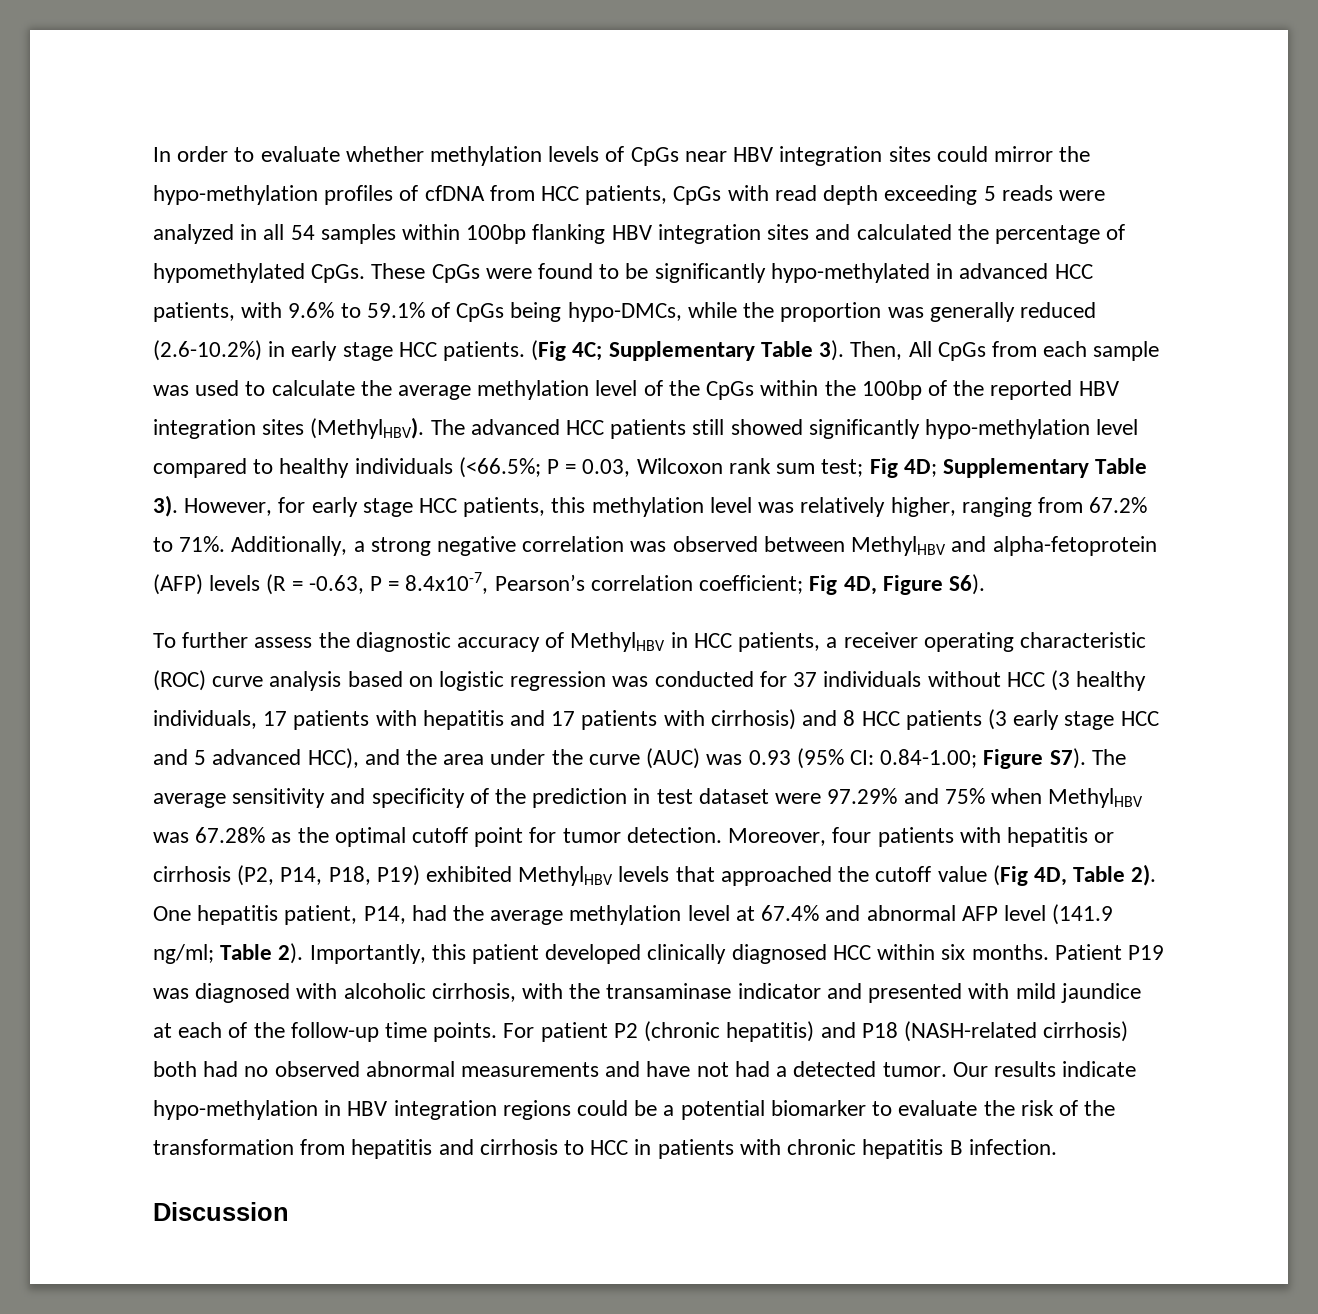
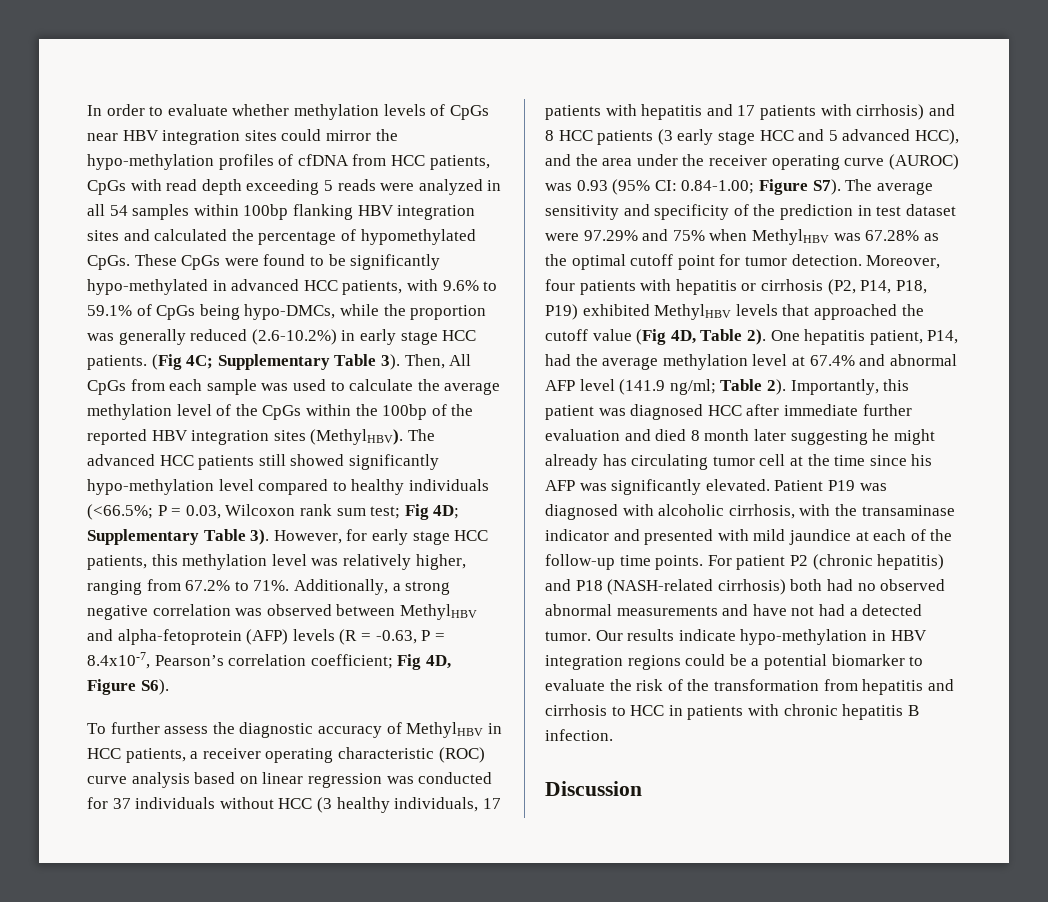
[439,671,505,691] logistic -> [262,772,304,784] linear
[588,748,701,769] curve (AUC) -> [708,154,959,170] receiver operating curve (AUROC)
[545,944,1049,964] developed clinically diagnosed HCC within six months. -> [598,404,912,420] [545,429,935,445] [545,454,933,470] [545,479,770,495] was diagnosed HCC after immediate further evaluation and died 8 month later suggesting he might already has circulating tumor cell at the time since his AFP was significantly elevated.

